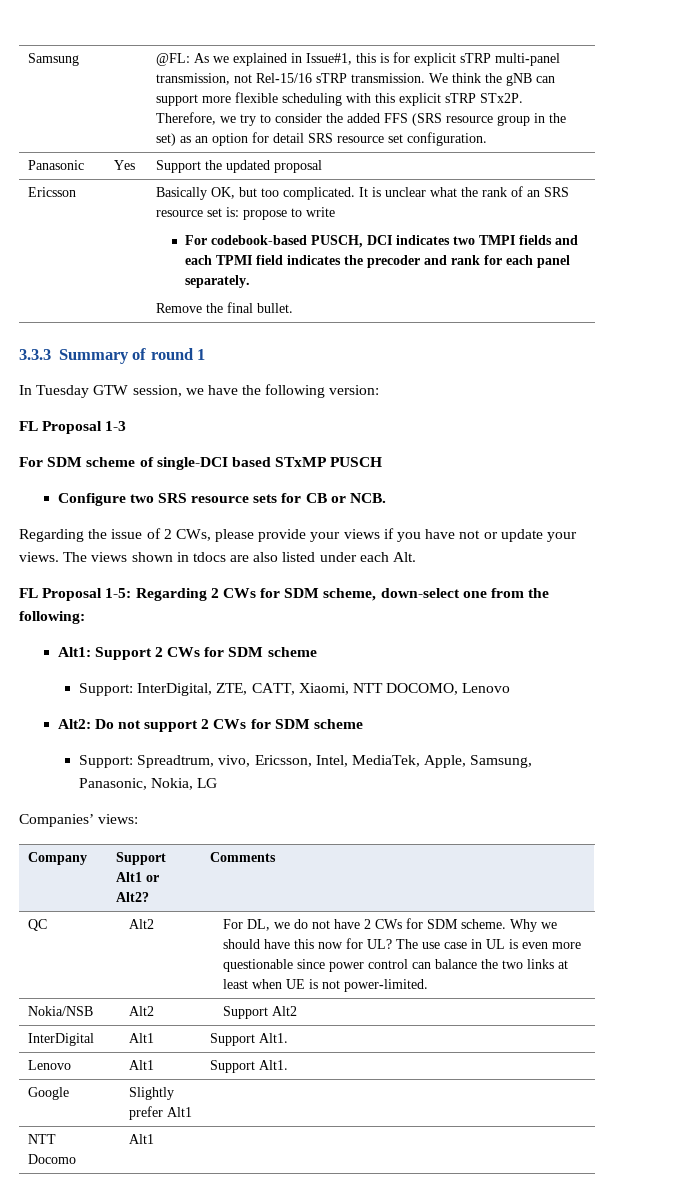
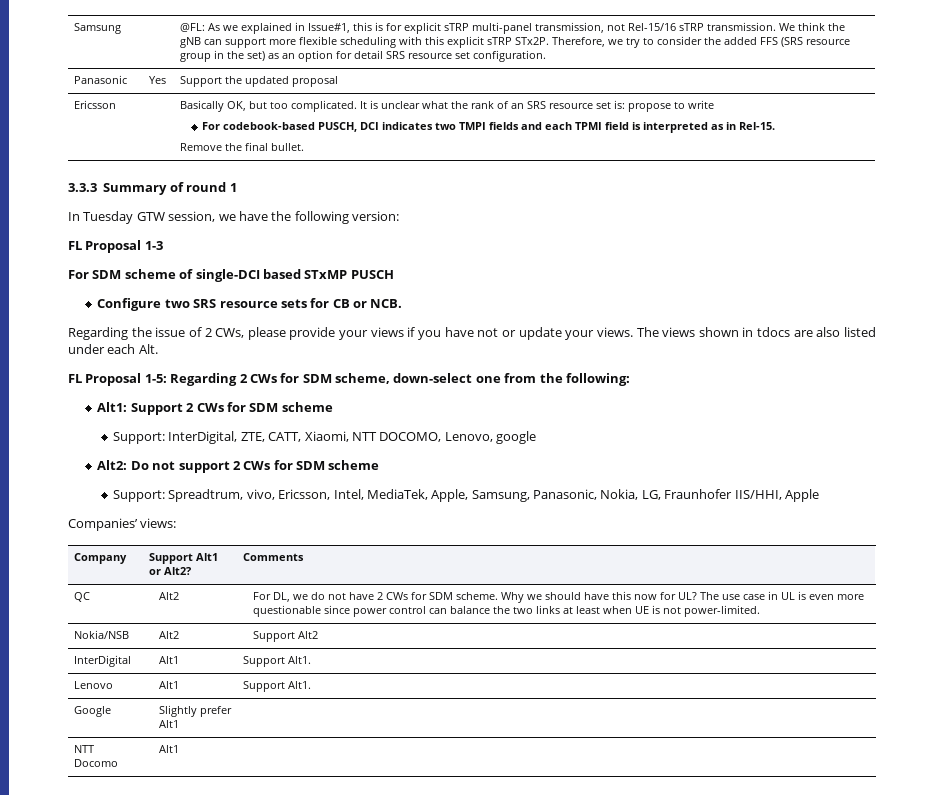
[286,255,570,268] [184,275,250,288] indicates the precoder and rank for each panel separately. -> [631,122,775,133] is interpreted as in Rel-15.
[462,683,511,693] Lenovo -> [444,431,537,444] Lenovo, google
[197,778,218,788] LG -> [641,489,819,502] LG, Fraunhofer IIS/HHI, Apple

